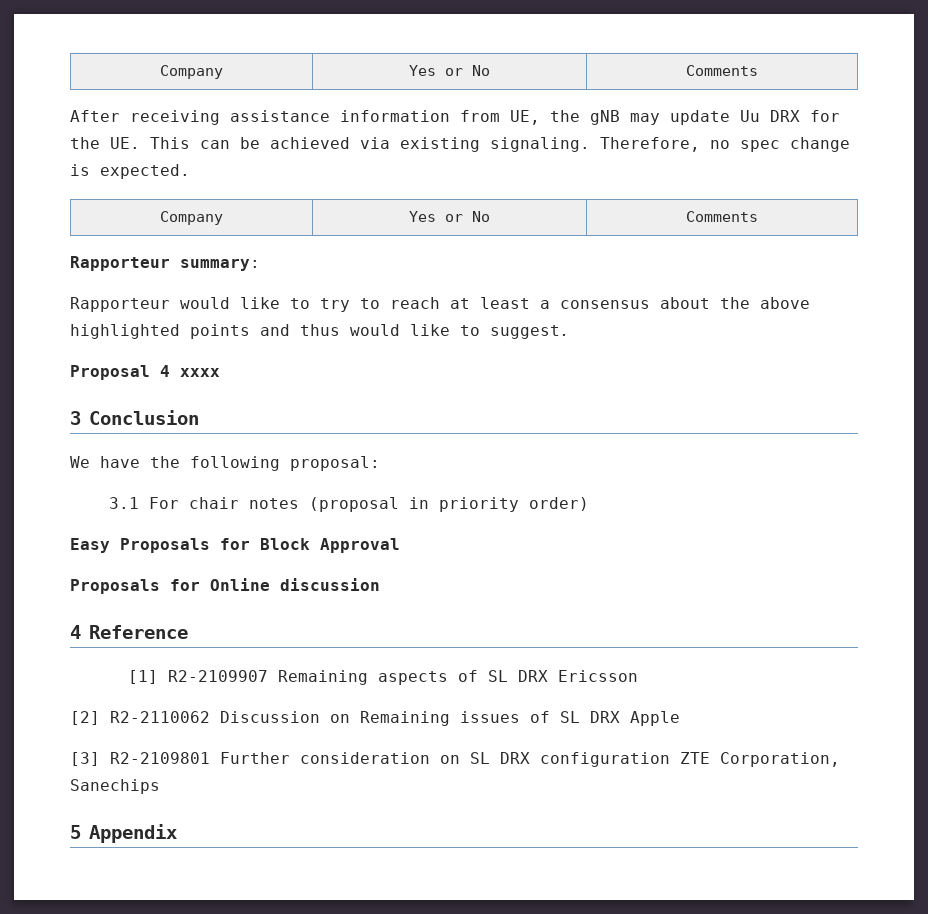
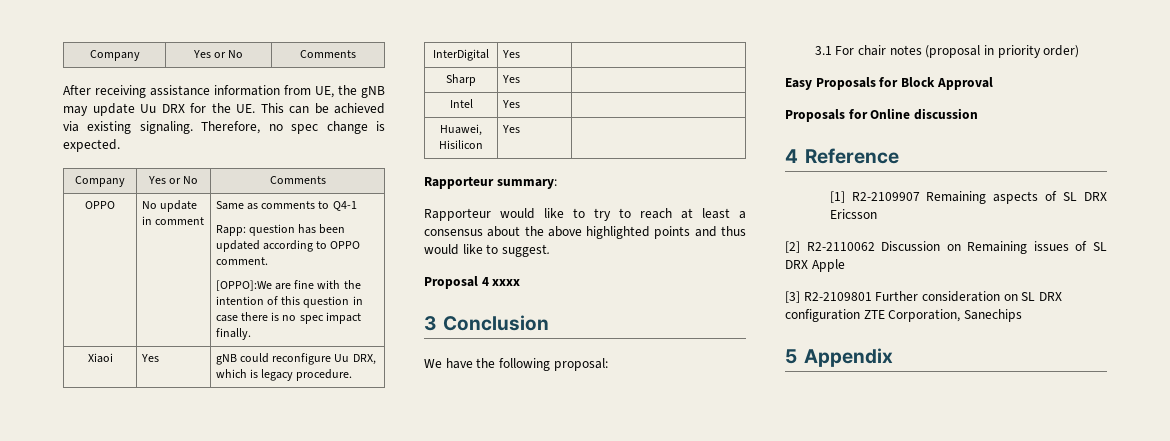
(758, 216) none -> [85,201,115,209] [141,200,197,212] [141,216,204,225] [215,201,357,211] [215,224,346,236] [215,240,361,252] [215,257,268,265] [215,280,361,291] [215,296,363,308] [215,312,361,324] [215,328,251,340] [87,353,113,363] [140,354,159,362] [215,353,376,365] [215,369,353,381] [433,49,489,61] [501,50,520,58] [446,74,476,86] [501,75,520,83] [449,99,473,108] [501,100,520,108] [440,124,482,136] [439,140,483,149] [501,125,520,133] // OPPO | No update in comment | Same as comments to Q4-1 // Rapp: question has been updated according to OPPO comment. // [OPPO]:We are fine with the intention of this question in case there is no spec impact finally. // Xiaoi | Yes | gNB could reconfigure Uu DRX, which is legacy procedure. // InterDigital | Yes | // Sharp | Yes | // Intel | Yes | // Huawei, Hisilicon | Yes |

